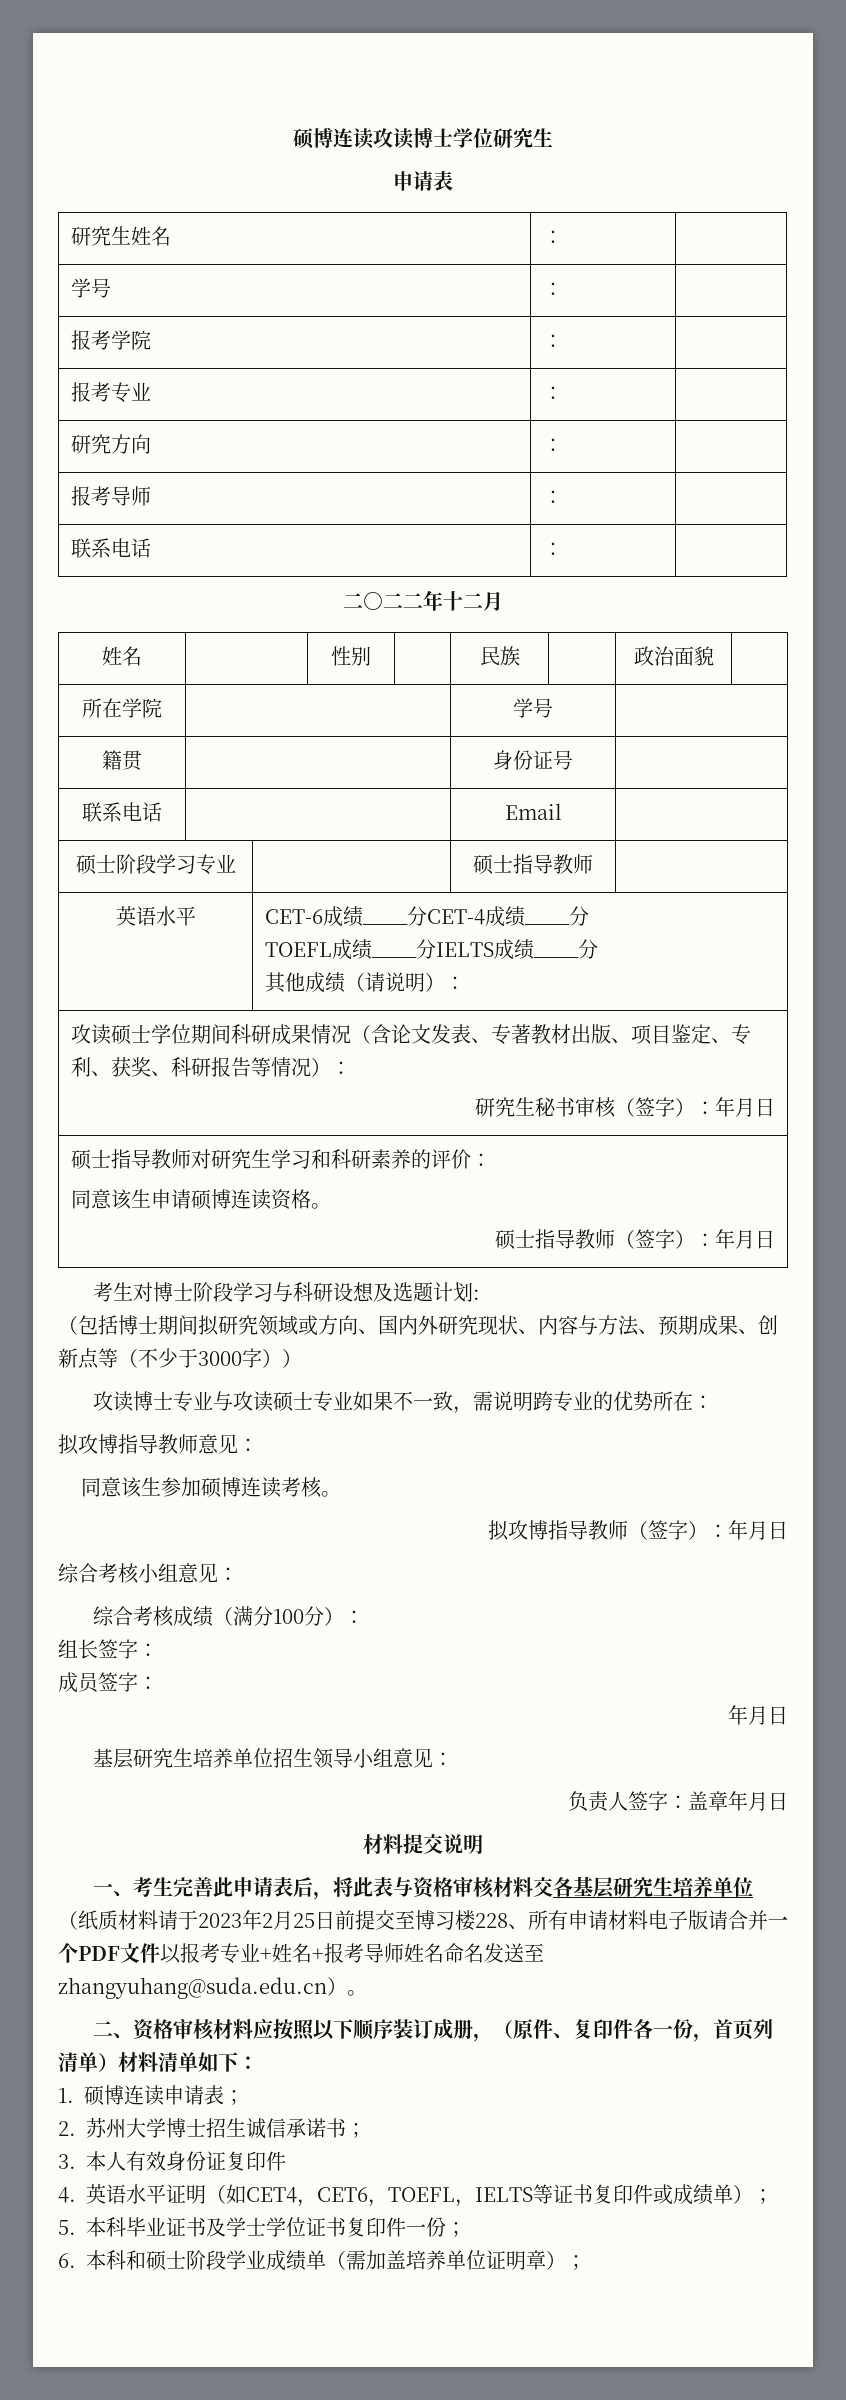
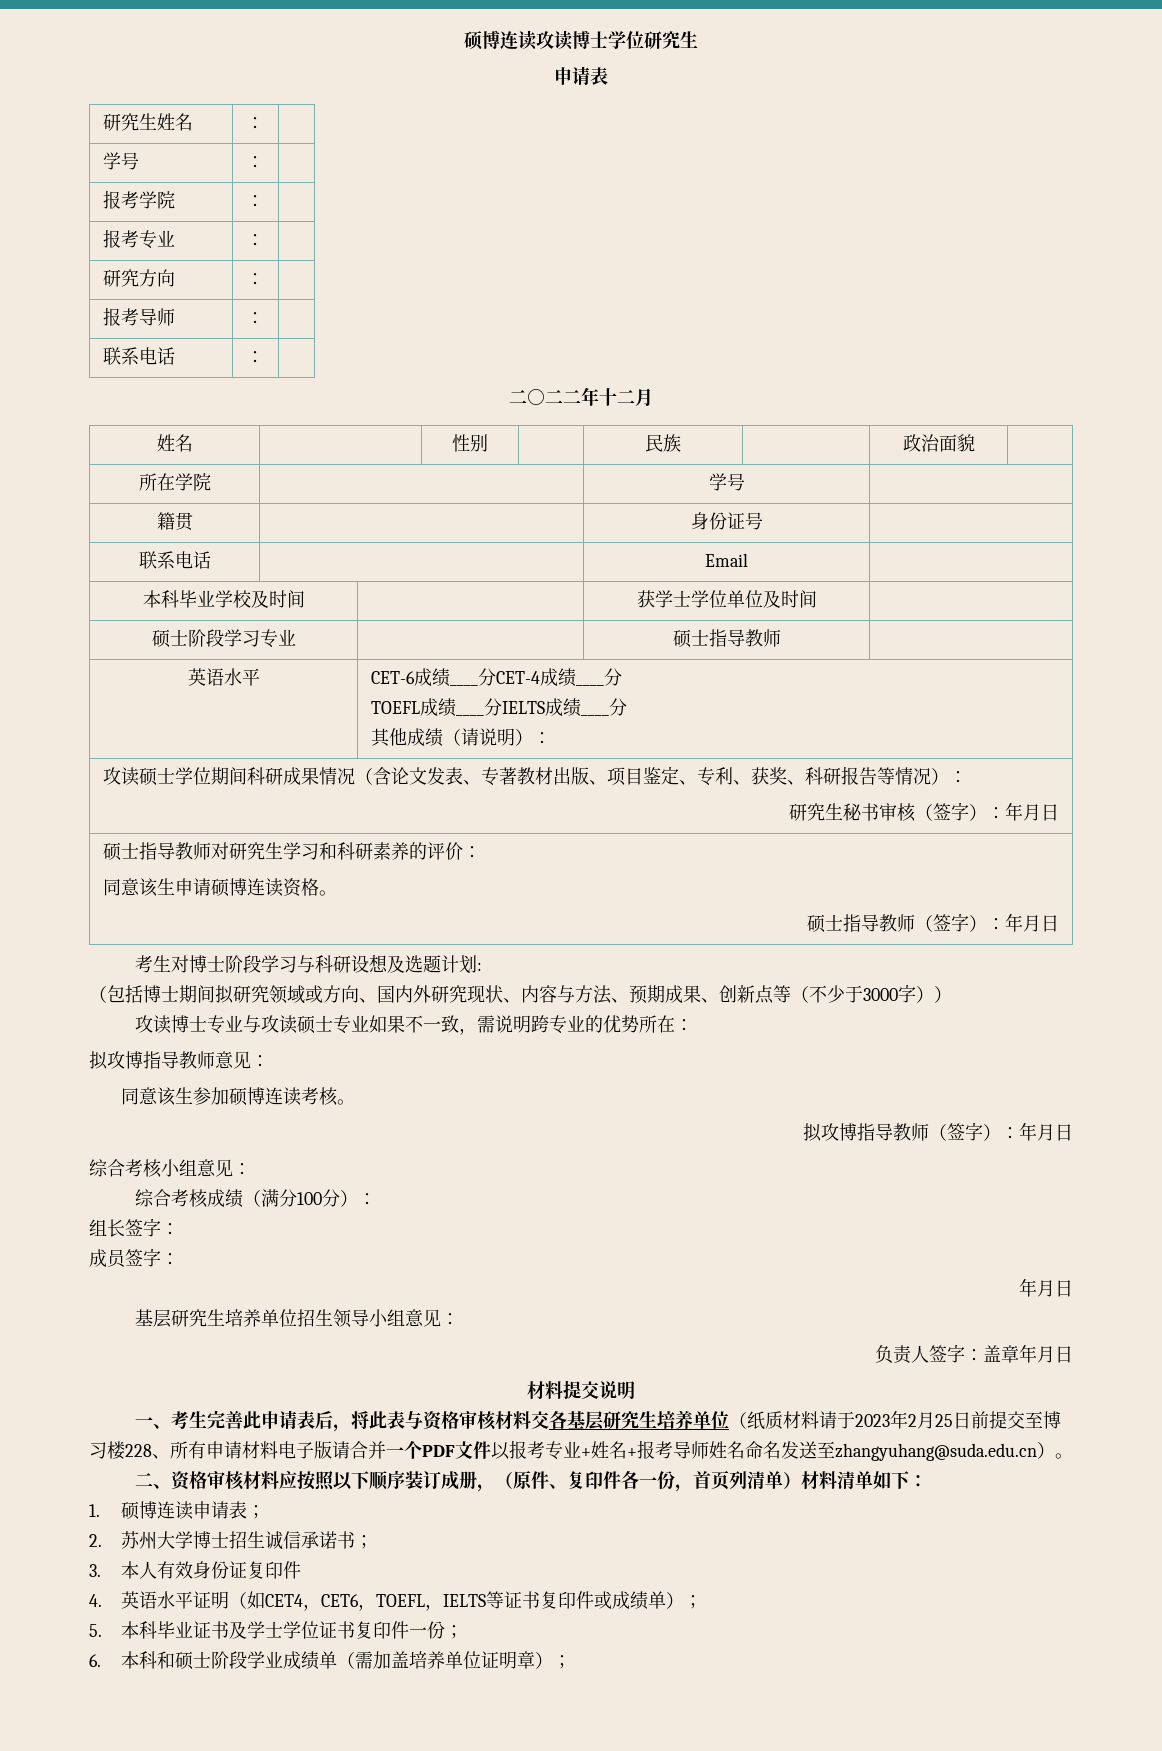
(562, 811) none -> [142,590,305,608] [636,590,817,608] // 本科毕业学校及时间 | | 获学士学位单位及时间 |

